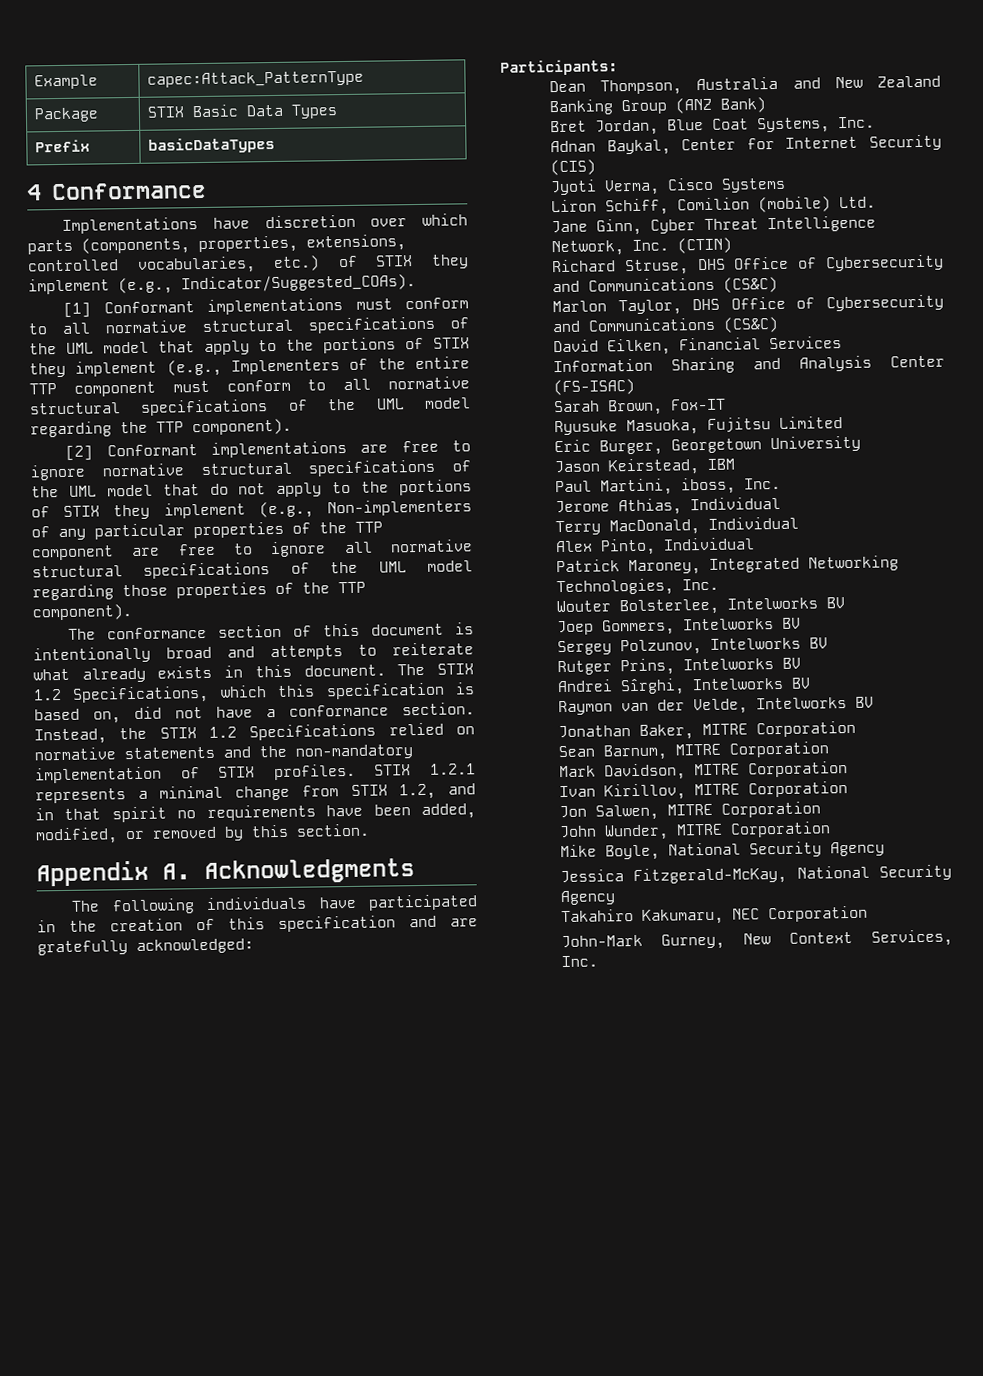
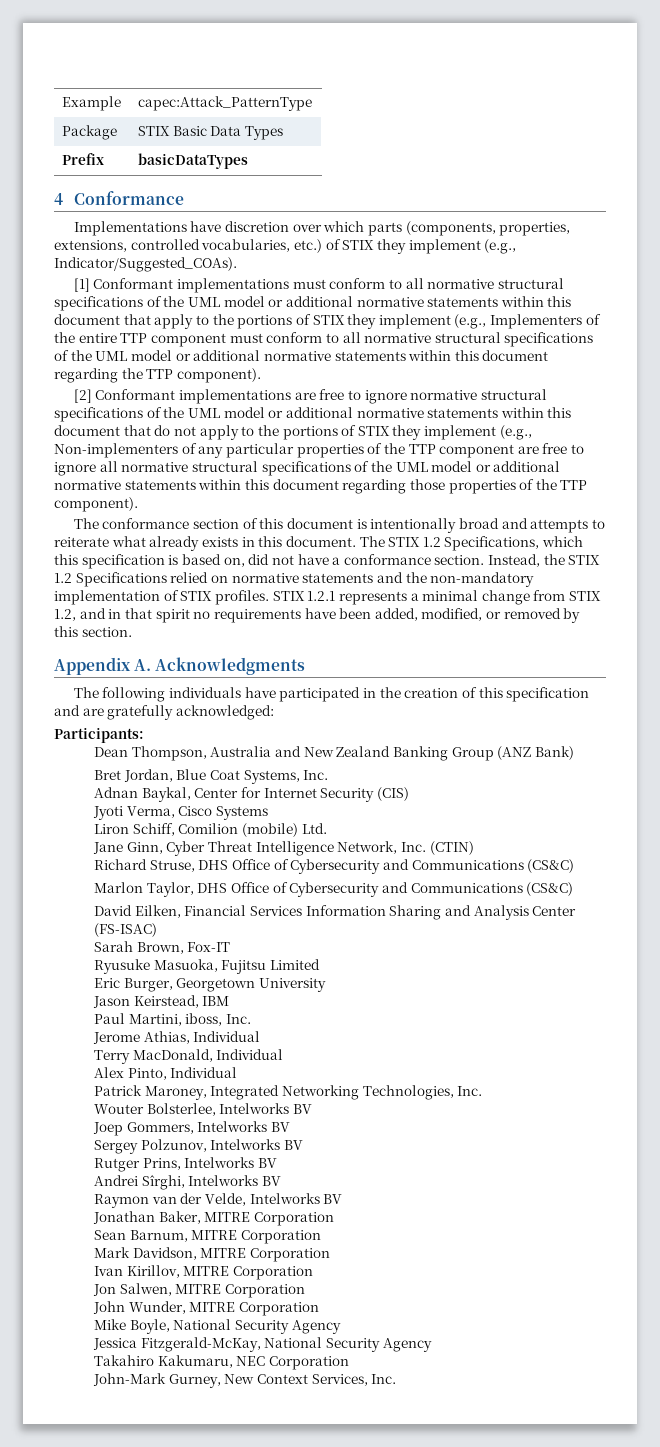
(149, 347) none -> [268,296,572,307] [54,314,120,325] or additional normative statements within this document
(471, 403) none -> [175,350,549,361] or additional normative statements within this document
(153, 490) none -> [268,407,572,418] [54,425,120,436] or additional normative statements within this document
(473, 566) none -> [475,461,561,472] [54,479,339,490] or additional normative statements within this document

